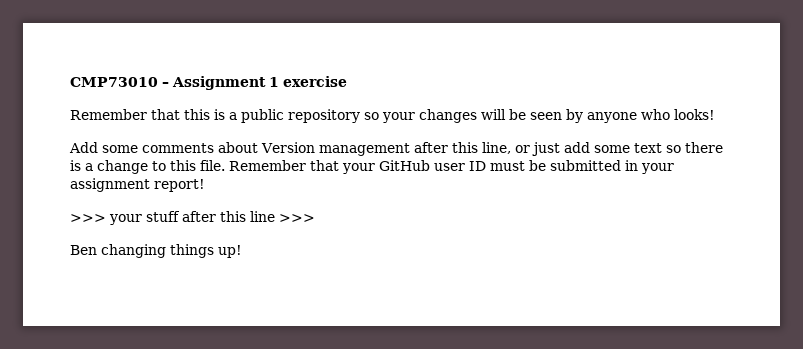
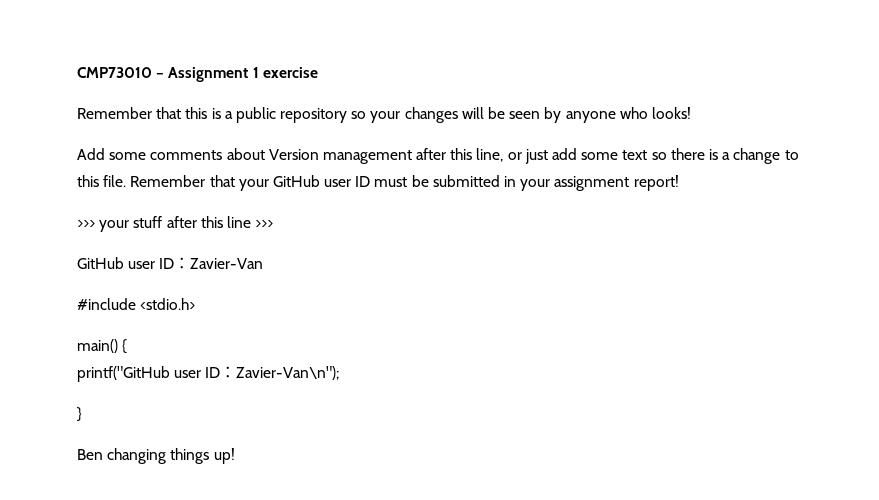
(315, 218) none -> [77,257,264,269] [77,298,196,310] [77,339,128,354] [77,366,340,382] [77,407,82,422] // GitHub user ID：Zavier-Van // #include <stdio.h> // main() { // printf("GitHub user ID：Zavier-Van\n"); // }

